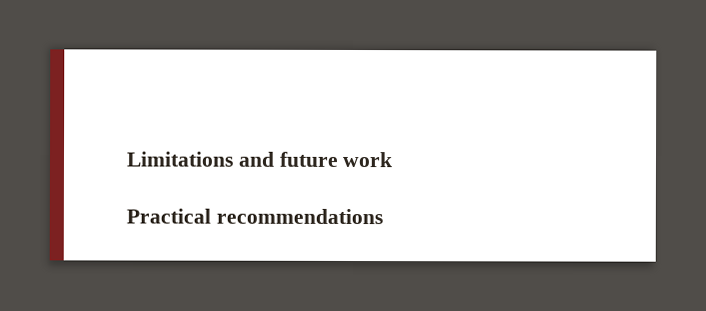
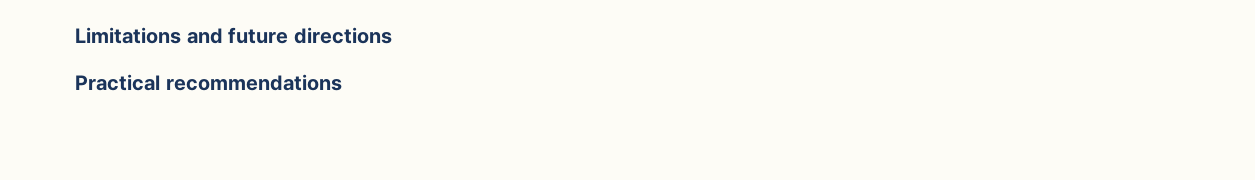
[342,151,394,168] work -> [293,27,392,44] directions

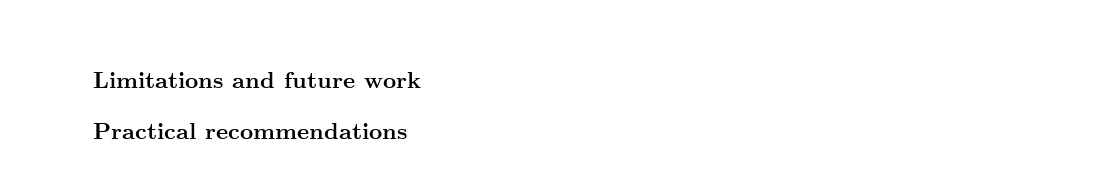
[293,27,392,44] directions -> [364,72,421,88] work

